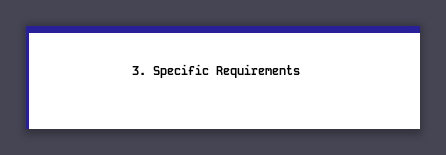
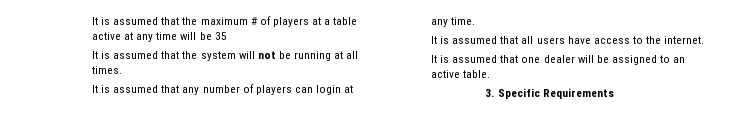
(132, 70) none -> [92,16,358,27] [92,32,227,42] [92,51,359,61] [92,66,123,74] [92,84,354,95] [431,17,476,27] [431,36,705,44] [431,55,686,65] [431,70,491,78] It is assumed that the maximum # of players at a table active at any time will be 35 // It is assumed that the system will not be running at all times. // It is assumed that any number of players can login at any time. // It is assumed that all users have access to the internet. // It is assumed that one dealer will be assigned to an active table. //

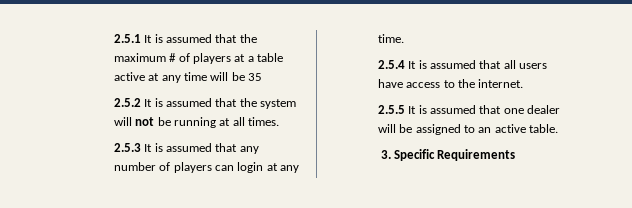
(92, 21) none -> [113,34,141,43] 2.5.1
(227, 36) none -> [113,98,141,107] 2.5.2
(123, 70) none -> [113,143,141,152] 2.5.3
(476, 21) none -> [377,60,405,69] 2.5.4
(705, 40) none -> [377,105,405,114] 2.5.5

